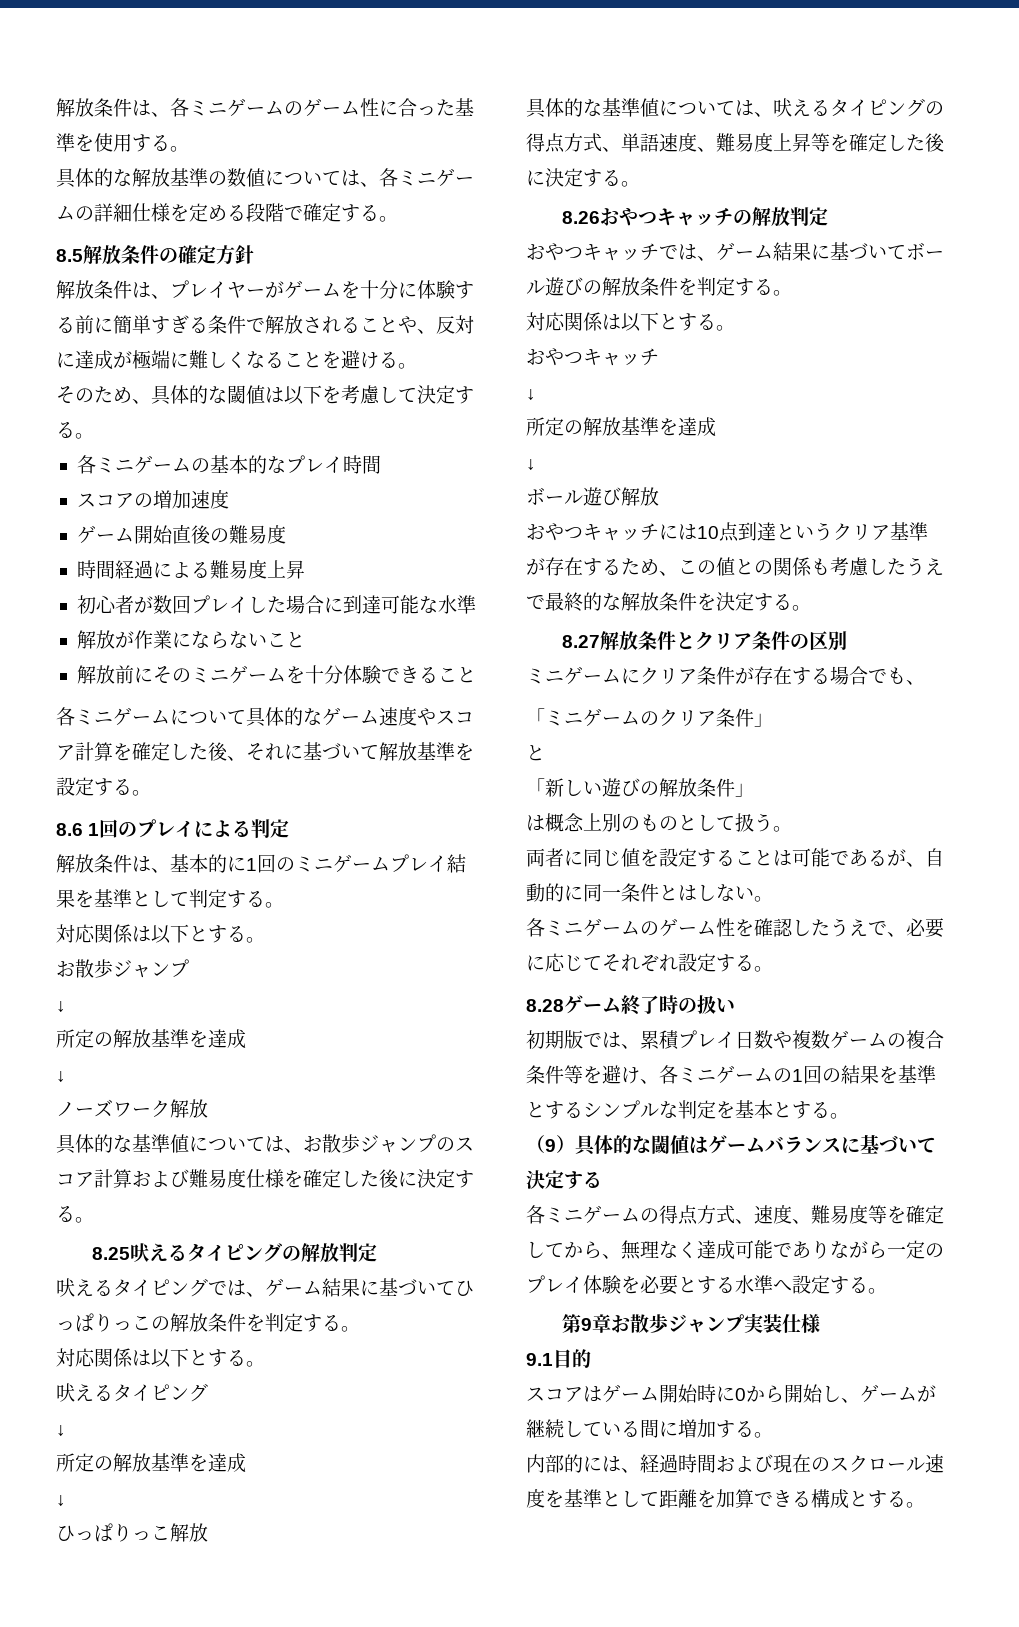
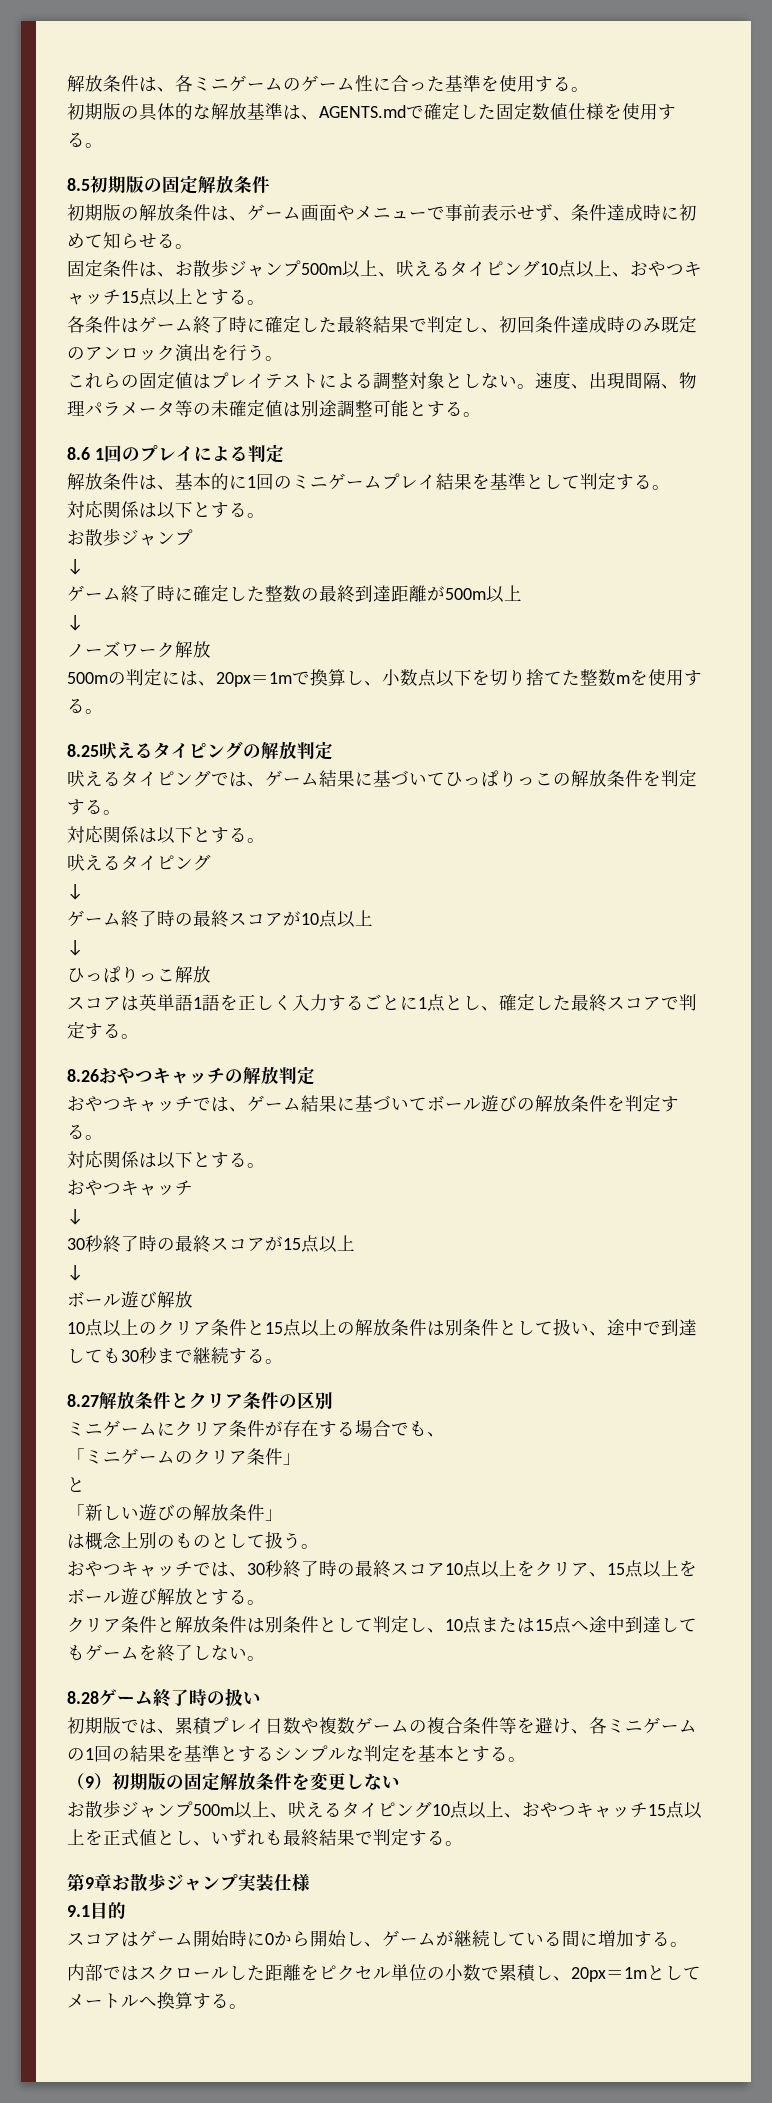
(189, 149) none -> [67,102,139,120] 初期版の
[208,168,474,187] [56,203,341,222] の数値については、各ミニゲームの詳細仕様を定める段階で確定 -> [283,102,658,120] は、AGENTS.mdで確定した固定数値仕様を使用
[83,245,254,265] [56,280,474,299] [56,315,474,334] [56,350,417,370] [56,385,474,405] [56,422,94,439] [76,455,381,474] [76,490,229,509] [76,525,286,544] [76,560,305,579] [76,595,476,614] [76,630,305,649] [76,665,476,684] [56,707,474,727] [56,742,474,761] [56,777,94,796] 解放条件の確定方針 // 解放条件は、プレイヤーがゲームを十分に体験する前に簡単すぎる条件で解放されることや、反対に達成が極端に難しくなることを避ける。 // そのため、具体的な閾値は以下を考慮して決定する。 // 各ミニゲームの基本的なプレイ時間 // スコアの増加速度 // ゲーム開始直後の難易度 // 時間経過による難易度上昇 // 初心者が数回プレイした場合に到達可能な水準 // 解放が作業にならないこと // 解放前にそのミニゲームを十分体験できること // 各ミニゲームについて具体的なゲーム速度やスコア計算を確定した後、それに基づいて解放基準を設定 -> [90,175,270,194] [67,203,697,221] [67,232,193,249] [67,259,702,278] [67,288,265,306] [67,315,697,334] [67,344,283,362] [67,371,697,389] [67,399,427,417] 初期版の固定解放条件 // 初期版の解放条件は、ゲーム画面やメニューで事前表示せず、条件達成時に初めて知らせる。 // 固定条件は、お散歩ジャンプ500m以上、吠えるタイピング10点以上、おやつキャッチ15点以上とする。 // 各条件はゲーム終了時に確定した最終結果で判定し、初回条件達成時のみ既定のアンロック演出を行う。 // これらの固定値はプレイテストによる調整対象としない。速度、出現間隔、物理パラメータ等の未確定値は別途調整可能と
[56,1029,246,1049] 所定の解放基準を達成 -> [67,584,522,603] ゲーム終了時に確定した整数の最終到達距離が500m以上
[56,1134,474,1154] [56,1169,455,1188] 具体的な基準値については、お散歩ジャンプのスコア計算および難易度仕様を確定した後に決定 -> [67,668,684,687] 500mの判定には、20px＝1mで換算し、小数点以下を切り捨てた整数mを使用
[56,1453,246,1473] 所定の解放基準を達成 -> [67,910,373,928] ゲーム終了時の最終スコアが10点以上
[526,98,944,118] [526,133,945,153] [526,168,564,187] 具体的な基準値については、吠えるタイピングの得点方式、単語速度、難易度上昇等を確定した後に決 -> [67,993,697,1012] スコアは英単語1語を正しく入力するごとに1点とし、確定した最終スコアで判
[526,417,716,437] 所定の解放基準を達成 -> [67,1235,355,1253] 30秒終了時の最終スコアが15点以上
[526,522,928,542] [526,557,944,576] [526,592,754,612] おやつキャッチには10点到達というクリア基準が存在するため、この値との関係も考慮したうえで最終的な解放条件を決定 -> [67,1318,697,1337] [67,1347,229,1364] 10点以上のクリア条件と15点以上の解放条件は別条件として扱い、途中で到達しても30秒まで継続
[526,848,944,867] [526,883,773,902] [526,918,944,938] [526,953,754,972] 両者に同じ値を設定することは可能であるが、自動的に同一条件とはしない。 // 各ミニゲームのゲーム性を確認したうえで、必要に応じてそれぞれ設定する -> [67,1560,697,1578] [67,1588,265,1605] [67,1615,697,1634] [67,1644,247,1662] おやつキャッチでは、30秒終了時の最終スコア10点以上をクリア、15点以上をボール遊び解放とする。 // クリア条件と解放条件は別条件として判定し、10点または15点へ途中到達してもゲームを終了しない
[575,1135,936,1156] [526,1170,602,1189] [526,1205,944,1225] [526,1240,944,1260] [526,1275,811,1295] 具体的な閾値はゲームバランスに基づいて決定する // 各ミニゲームの得点方式、速度、難易度等を確定してから、無理なく達成可能でありながら一定のプレイ体験を必要とする水準へ設 -> [112,1772,400,1791] [67,1800,702,1819] [67,1829,391,1847] 初期版の固定解放条件を変更しない // お散歩ジャンプ500m以上、吠えるタイピング10点以上、おやつキャッチ15点以上を正式値とし、いずれも最終結果で判
[564,1454,944,1473] [526,1489,868,1509] 的には、経過時間および現在のスクロール速度を基準として距離を加算できる構成と -> [103,1964,701,1982] [67,1992,193,2009] ではスクロールした距離をピクセル単位の小数で累積し、20px＝1mとしてメートルへ換算

